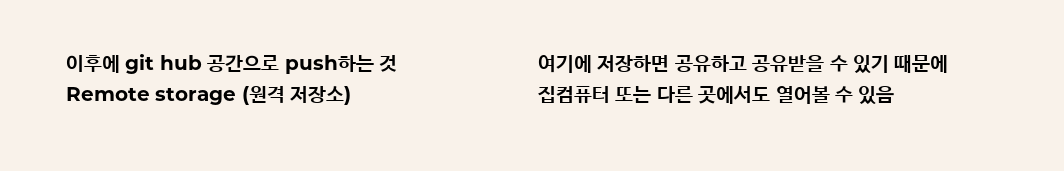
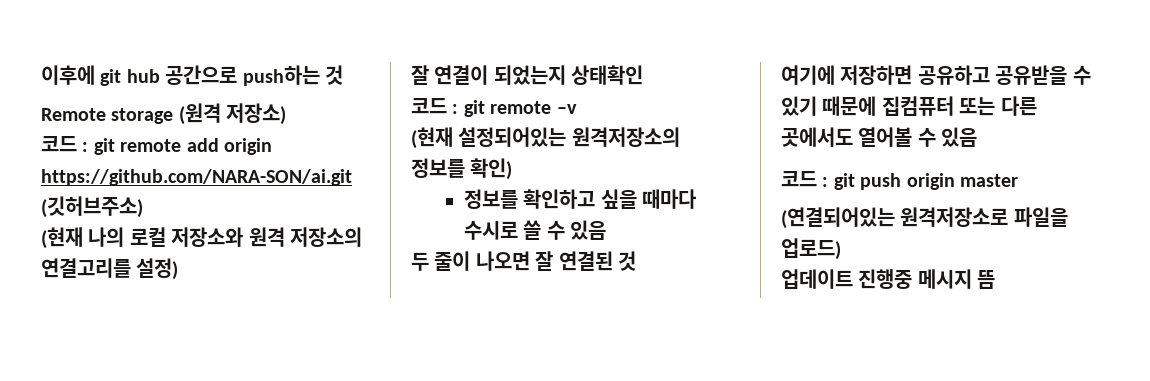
(352, 95) none -> [41,136,272,155] [41,169,352,186] [41,196,143,218] [41,227,362,249] [41,258,179,280] [411,65,644,85] [411,98,577,117] [411,127,680,149] [411,158,513,180] [464,189,697,209] [464,220,607,240] [411,251,636,271] // 코드 : git remote add origin https://github.com/NARA-SON/ai.git (깃허브주소) // (현재 나의 로컬 저장소와 원격 저장소의 연결고리를 설정) // 잘 연결이 되었는지 상태확인 // 코드 : git remote –v // (현재 설정되어있는 원격저장소의 정보를 확인) // 정보를 확인하고 싶을 때마다 수시로 쓸 수 있음 // 두 줄이 나오면 잘 연결된 것
(895, 95) none -> [781,171,1018,190] [781,207,1068,229] [781,238,841,260] [781,269,996,289] // 코드 : git push origin master // (연결되어있는 원격저장소로 파일을 업로드) // 업데이트 진행중 메시지 뜸

